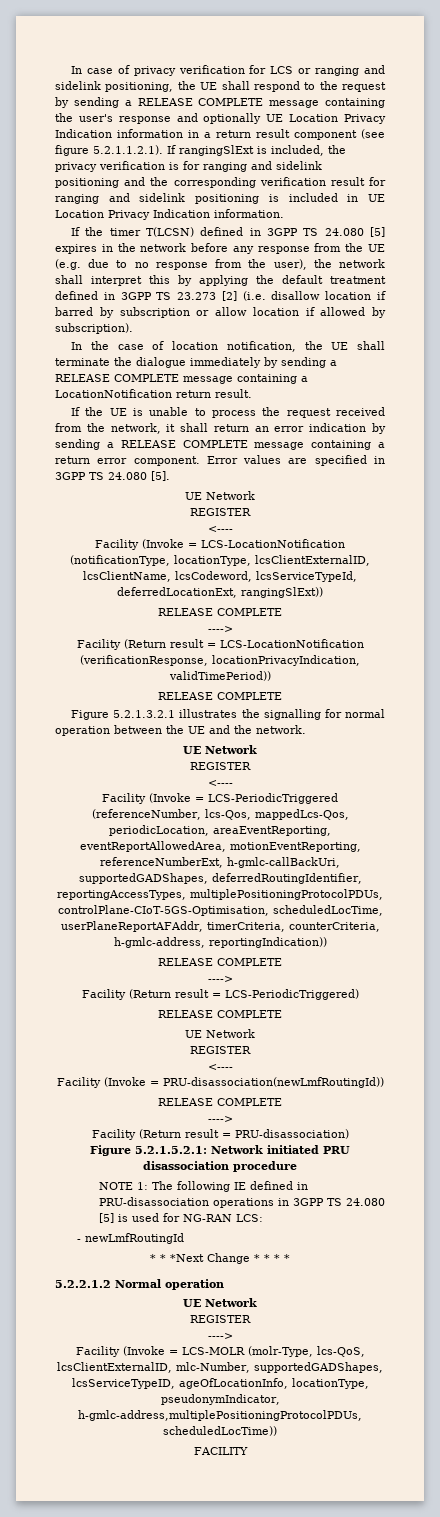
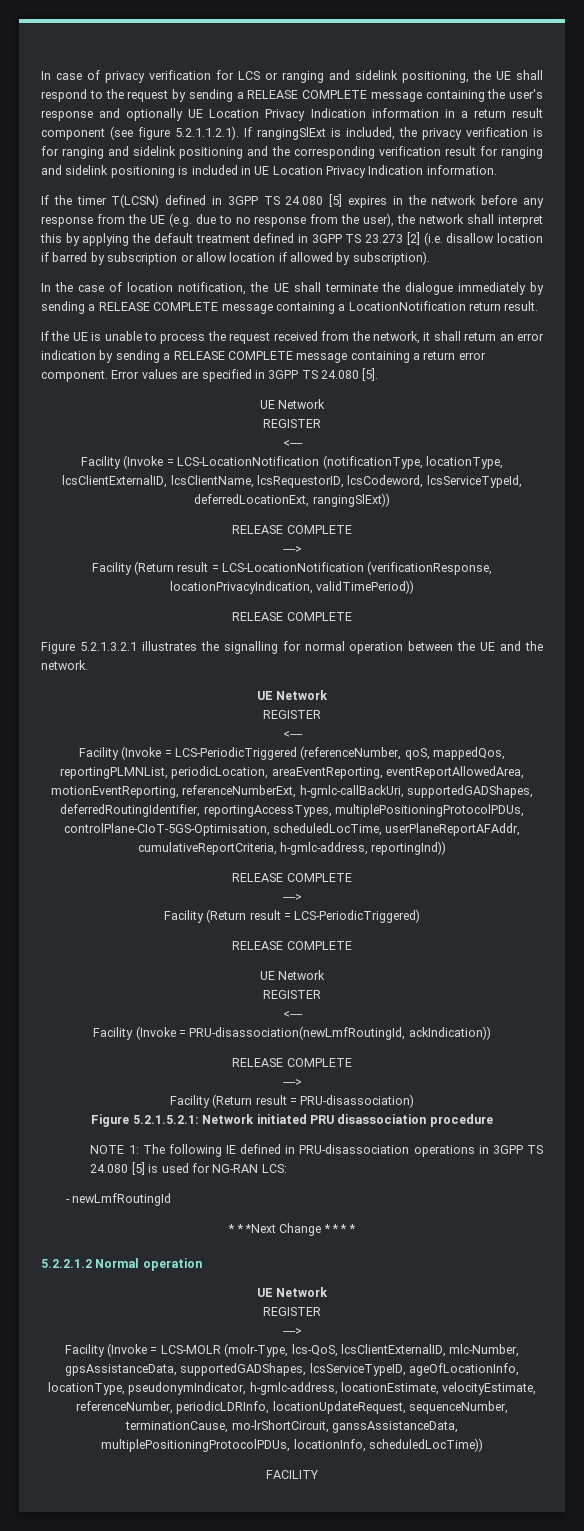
(171, 576) none -> [257,475,344,488] lcsRequestorID,
[204,809,349,820] lcs-Qos, mappedLcs-Qos, -> [404,747,506,760] [59,767,168,779] qoS, mappedQos, reportingPLMNList,
[206,922,380,932] [113,937,327,948] timerCriteria, counterCriteria, h-gmlc-address, reportingIndication)) -> [137,841,447,855] cumulativeReportCriteria, h-gmlc-address, reportingInd))
[162,1077,384,1088] PRU-disassociation(newLmfRoutingId)) -> [189,1026,491,1040] PRU-disassociation(newLmfRoutingId, ackIndication))
(251, 1367) none -> [64,1364,177,1376] gpsAssistanceData,
[78,1410,362,1421] h-gmlc-address,multiplePositioningProtocolPDUs, -> [249,1382,537,1395] [75,1401,509,1414] [125,1420,458,1433] [101,1439,366,1452] h-gmlc-address, locationEstimate, velocityEstimate, referenceNumber, periodicLDRInfo, locationUpdateRequest, sequenceNumber, terminationCause, mo-lrShortCircuit, ganssAssistanceData, multiplePositioningProtocolPDUs, locationInfo,

